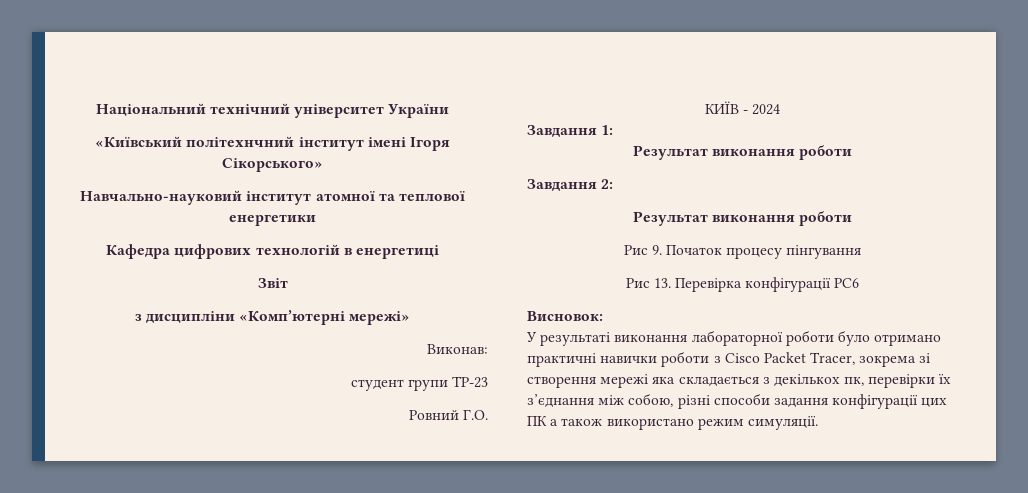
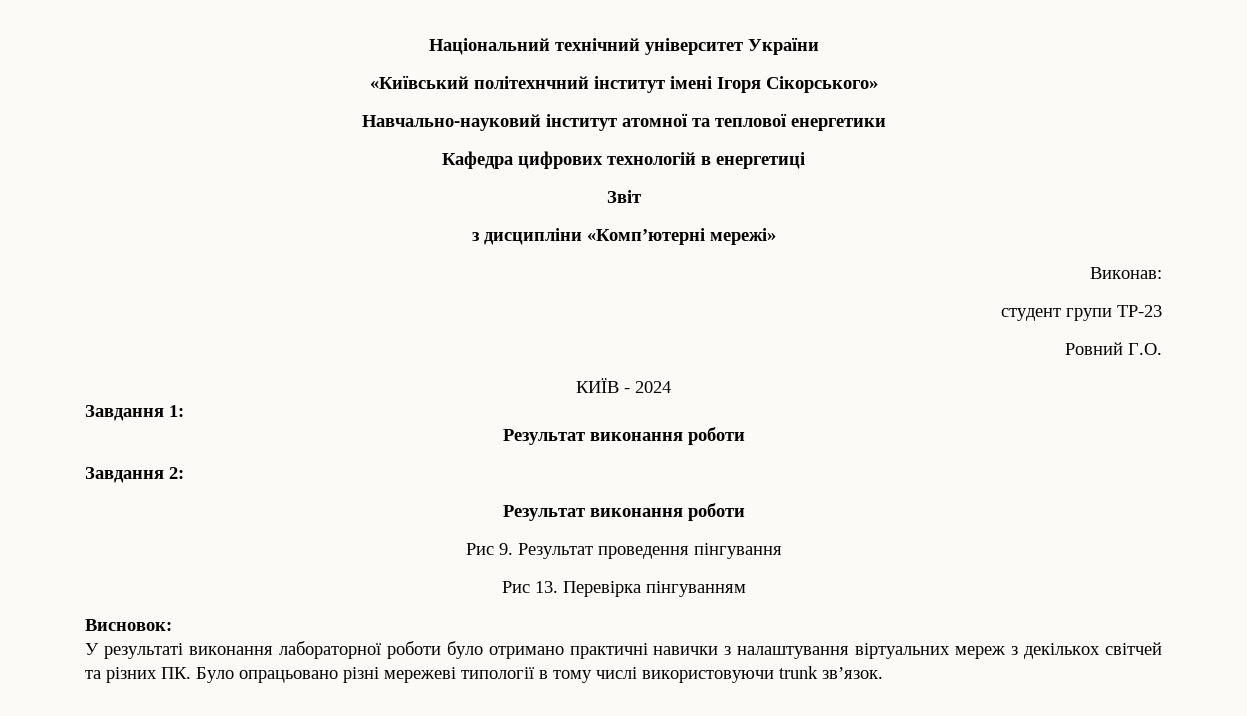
[666,245,783,259] Початок процесу -> [517,543,689,559] Результат проведення
[745,277,860,292] конфігурації PC6 -> [645,581,746,597] пінгуванням
[661,351,931,367] [527,374,952,388] [527,393,948,409] [527,416,818,430] роботи з Cisco Packet Tracer, зокрема зі створення мережі яка складається з декількох пк, перевірки їх з’єднання між собою, різні способи задання конфігурації цих ПК а також використано режим симуляції. -> [724,642,1162,659] [85,666,883,683] з налаштування віртуальних мереж з декількох світчей та різних ПК. Було опрацьовано різні мережеві типології в тому числі використовуючи trunk зв’язок.

